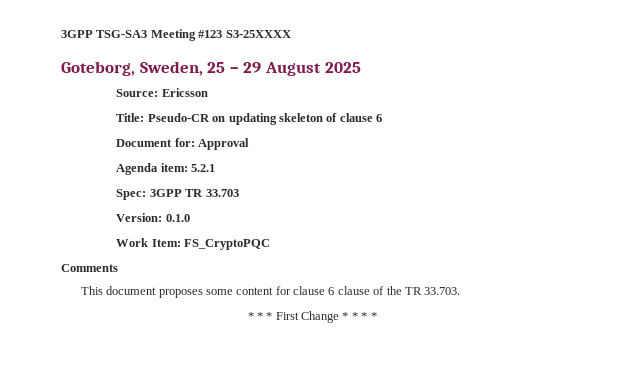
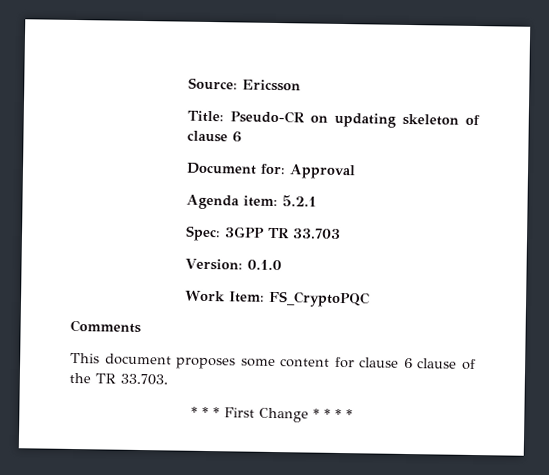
[61,29,291,41] [61,61,361,76] 3GPP TSG-SA3 Meeting #123 S3-25XXXX // Goteborg, Sweden, 25 – 29 August 2025 // -> (187, 84) none

